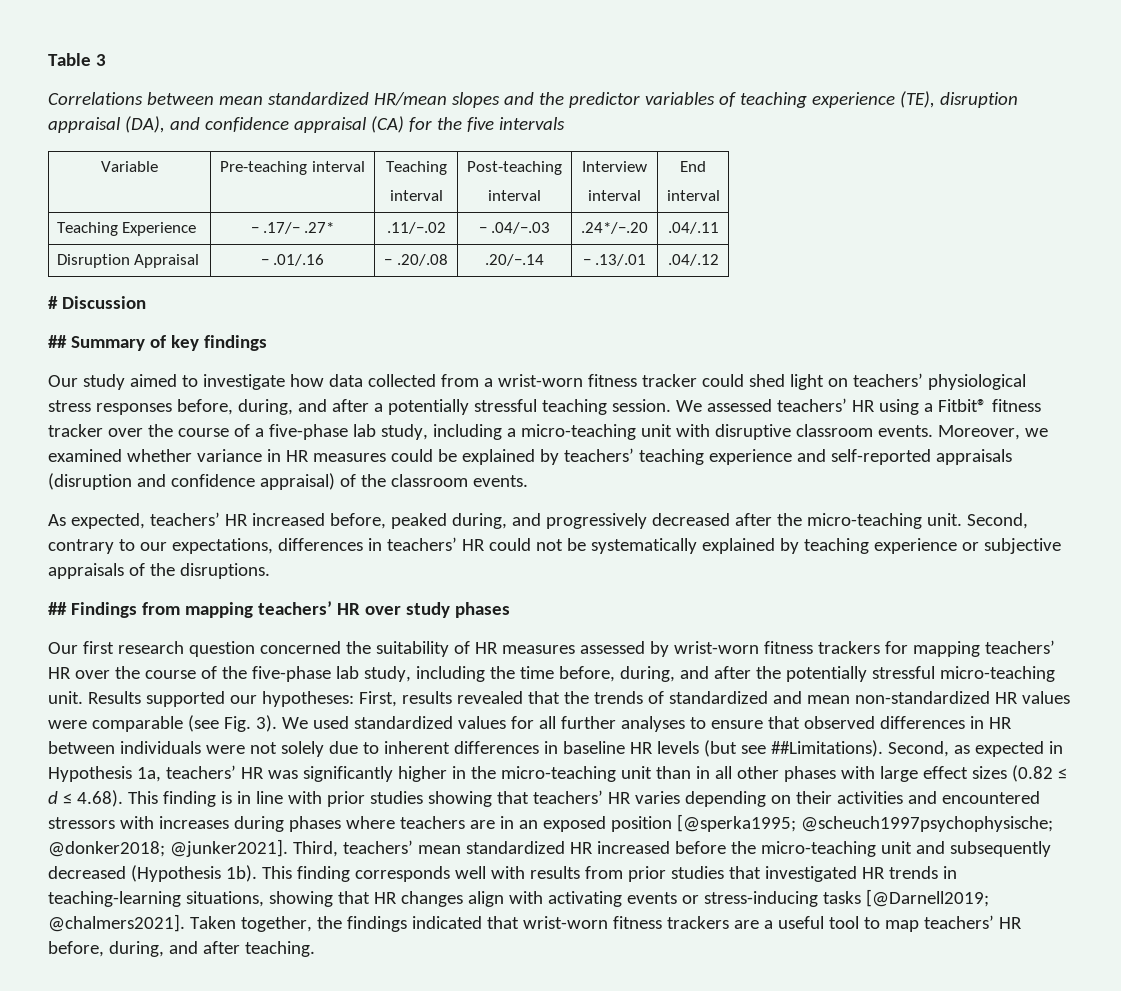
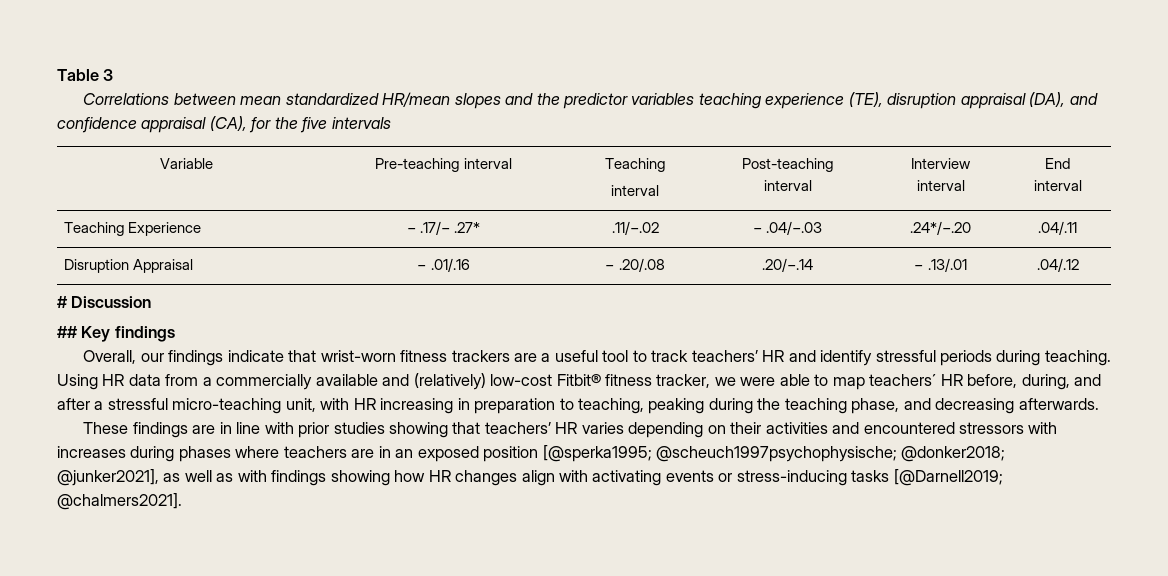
[718,92,736,107] of -> (695, 99) none
[370,116,404,133] (CA) -> [209,116,247,131] (CA),
[70,335,267,351] [48,373,1026,390] [48,400,172,415] Summary of key findings // Our study aimed to investigate how data collected from a wrist-worn fitness tracker could shed light on teachers’ physiological stress responses -> [81,326,175,342] [83,350,1111,366] [57,373,963,390] Key findings // Overall, our findings indicate that wrist-worn fitness trackers are a useful tool to track teachers’ HR and identify stressful periods during teaching. Using HR data from a commercially available and (relatively) low-cost Fitbit® fitness tracker, we were able to map teachers´ HR
[387,398,1041,415] [48,424,1048,440] [48,448,1012,465] [48,473,528,490] [48,512,1028,529] [48,537,1061,554] [48,563,270,579] [48,601,510,618] [48,640,1055,657] [48,666,1055,682] [48,691,1070,707] [48,715,1012,732] [48,740,1063,757] [48,765,1067,782] [48,790,232,807] potentially stressful teaching session. We assessed teachers’ HR using a Fitbit® fitness tracker over the course of a five-phase lab study, including a micro-teaching unit with disruptive classroom events. Moreover, we examined whether variance in HR measures could be explained by teachers’ teaching experience and self-reported appraisals (disruption and confidence appraisal) of the classroom events. // As expected, teachers’ HR increased before, peaked during, and progressively decreased after the micro-teaching unit. Second, contrary to our expectations, differences in teachers’ HR could not be systematically explained by teaching experience or subjective appraisals of the disruptions. // ## Findings from mapping teachers’ HR over study phases // Our first research question concerned the suitability of HR measures assessed by wrist-worn fitness trackers for mapping teachers’ HR over the course of the five-phase lab study, including the time before, during, and after the potentially stressful micro-teaching unit. Results supported our hypotheses: First, results revealed that the trends of standardized and mean non-standardized HR values were comparable (see Fig. 3). We used standardized values for all further analyses to ensure that observed differences in HR between individuals were not solely due to inherent differences in baseline HR levels (but see ##Limitations). Second, as expected in Hypothesis 1a, teachers’ HR was significantly higher in the micro-teaching unit than in all other phases with large effect sizes (0.82 ≤ d ≤ 4.68). This finding is -> [107,398,1099,414] [83,422,216,438] stressful micro-teaching unit, with HR increasing in preparation to teaching, peaking during the teaching phase, and decreasing afterwards. // These findings are
[169,839,1051,857] [48,865,957,882] [48,891,370,907] @junker2021]. Third, teachers’ mean standardized HR increased before the micro-teaching unit and subsequently decreased (Hypothesis 1b). This finding corresponds well with results from prior studies that investigated HR trends in teaching-learning situations, showing that -> [57,469,426,486] @junker2021], as well as with findings showing how
[189,915,1022,932] [48,941,315,957] Taken together, the findings indicated that wrist-worn fitness trackers are a useful tool to map teachers’ HR before, during, and after teaching. -> (182, 501) none

